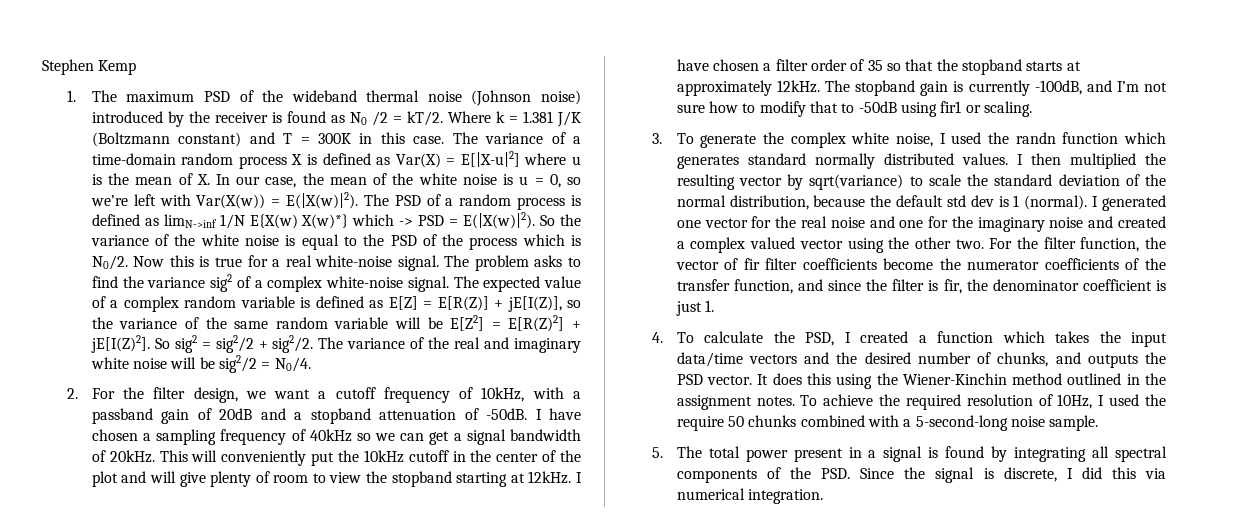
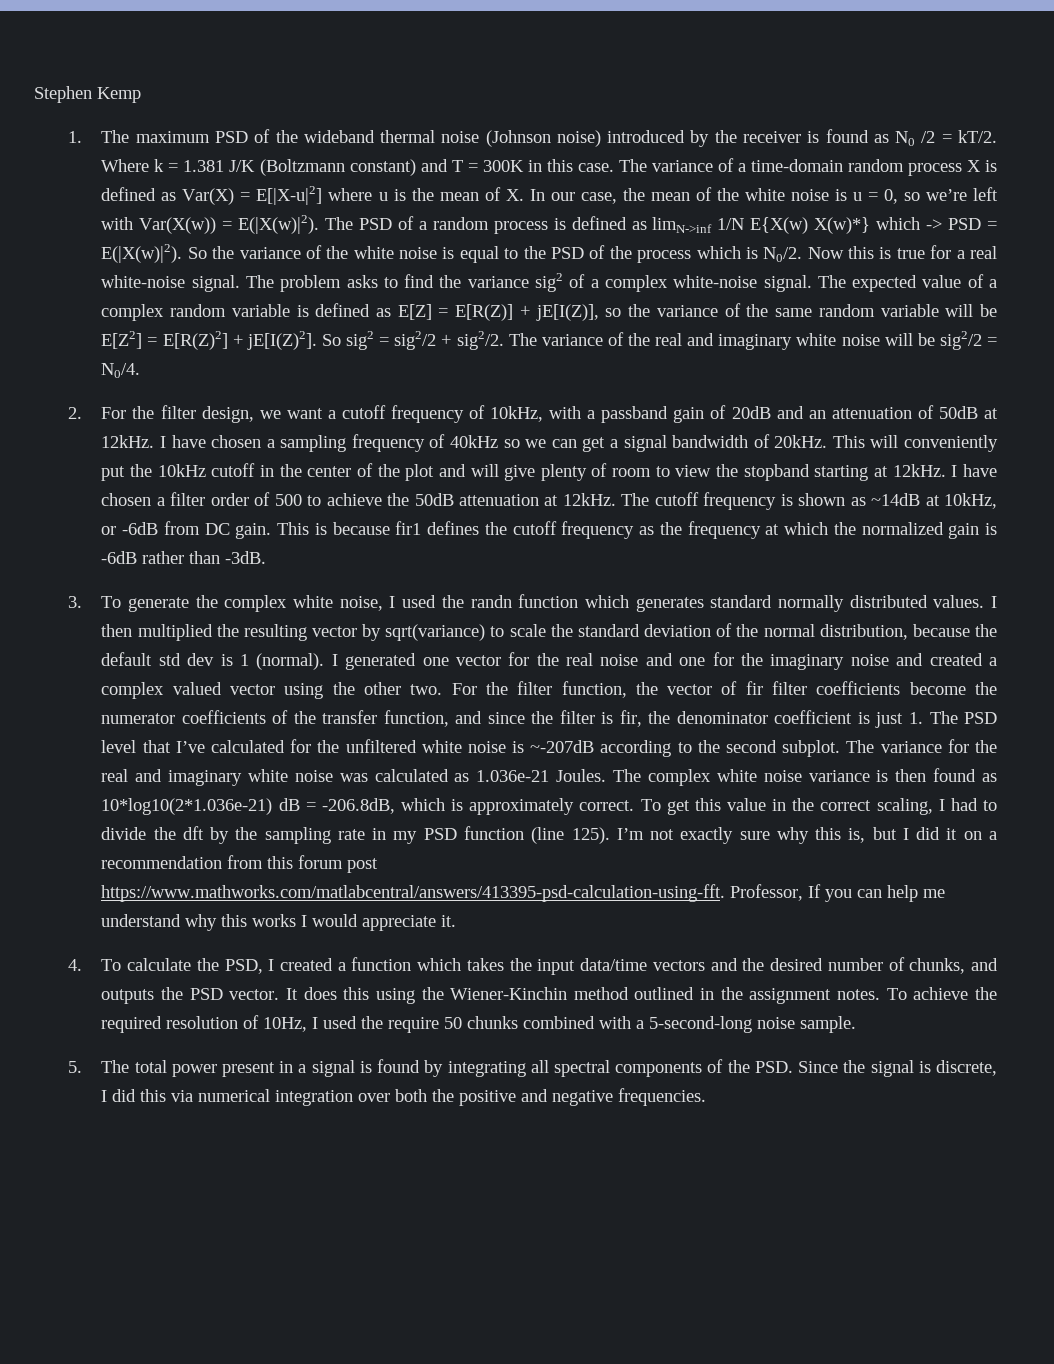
[294,408,528,424] a stopband attenuation of -50dB. -> [808,405,998,419] [101,435,155,448] an attenuation of 50dB at 12kHz.
[867,59,1081,75] [676,80,1167,96] [676,101,1033,117] 35 so that the stopband starts at approximately 12kHz. The stopband gain is currently -100dB, and I’m not sure how to modify that to -50dB using fir1 or scaling. -> [274,492,998,510] [101,521,998,539] [101,551,267,564] 500 to achieve the 50dB attenuation at 12kHz. The cutoff frequency is shown as ~14dB at 10kHz, or -6dB from DC gain. This is because fir1 defines the cutoff frequency as the frequency at which the normalized gain is -6dB rather than -3dB.
(715, 306) none -> [929,711,997,724] [101,739,998,757] [101,768,998,786] [101,798,997,815] [101,826,998,844] [101,855,379,873] [101,884,946,902] [101,914,457,931] The PSD level that I’ve calculated for the unfiltered white noise is ~-207dB according to the second subplot. The variance for the real and imaginary white noise was calculated as 1.036e-21 Joules. The complex white noise variance is then found as 10*log10(2*1.036e-21) dB = -206.8dB, which is approximately correct. To get this value in the correct scaling, I had to divide the dft by the sampling rate in my PSD function (line 125). I’m not exactly sure why this is, but I did it on a recommendation from this forum post https://www.mathworks.com/matlabcentral/answers/413395-psd-calculation-using-fft. Professor, If you can help me understand why this works I would appreciate it.
[748,489,824,504] integration. -> [275,1088,707,1106] integration over both the positive and negative frequencies.

